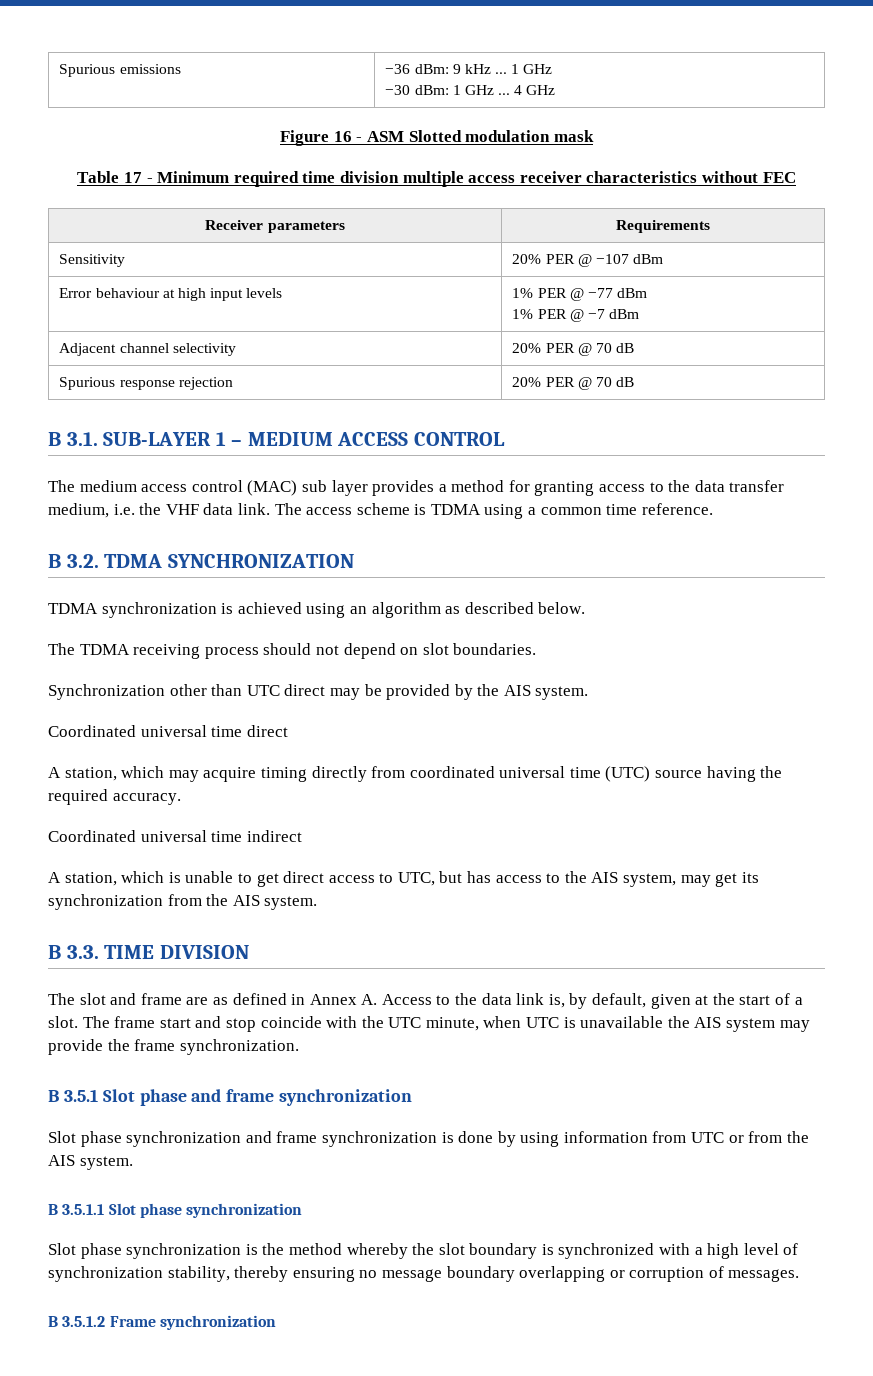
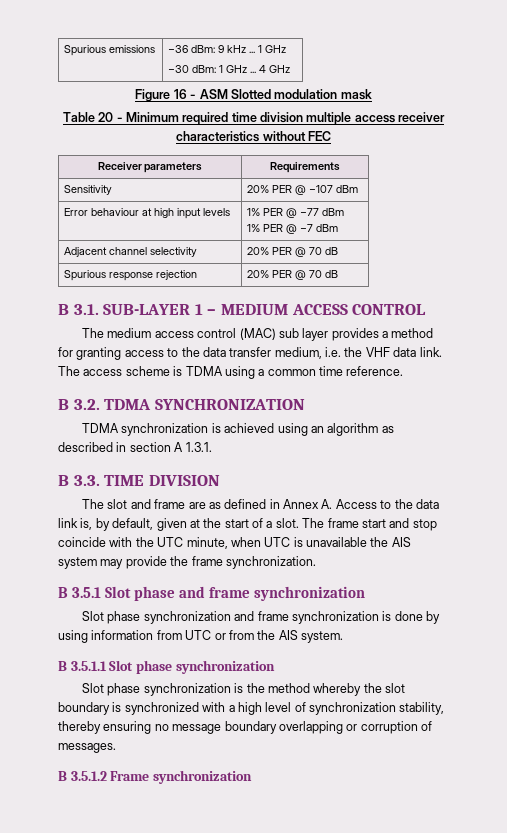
[124,172,143,183] 17 -> [98,112,114,122] 20
[538,602,586,614] [48,643,537,659] [48,684,589,700] [48,725,288,737] [48,766,783,782] [48,789,181,805] [48,830,302,842] [48,871,759,887] [48,894,318,910] below. // The TDMA receiving process should not depend on slot boundaries. // Synchronization other than UTC direct may be provided by the AIS system. // Coordinated universal time direct // A station, which may acquire timing directly from coordinated universal time (UTC) source having the required accuracy. // Coordinated universal time indirect // A station, which is unable to get direct access to UTC, but has access to the AIS system, may get its synchronization from the AIS system. -> [116,442,212,452] in section A 1.3.1.

